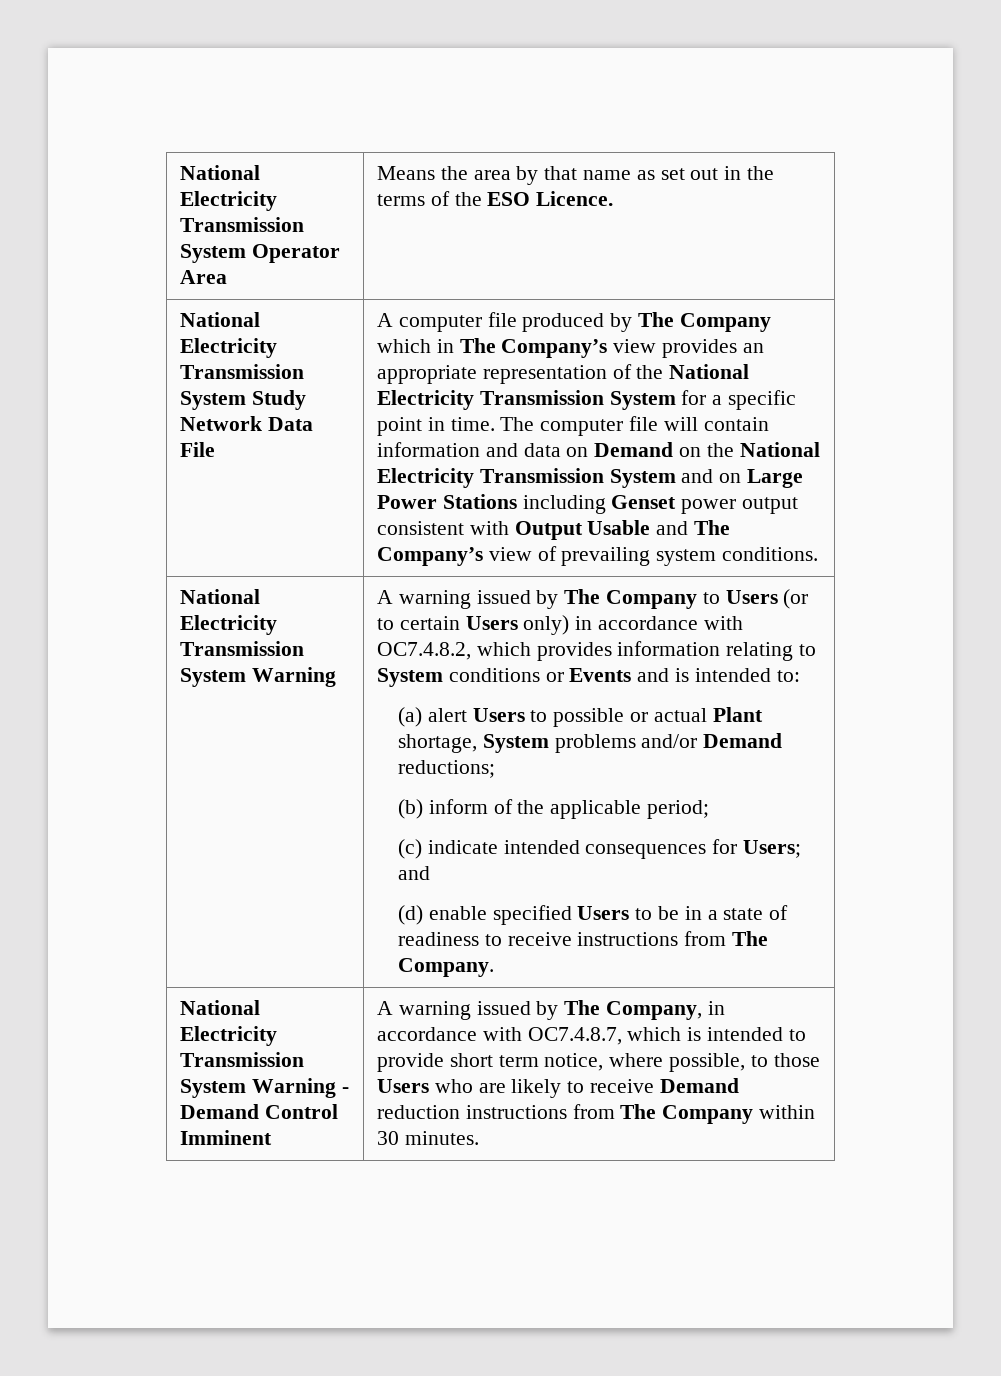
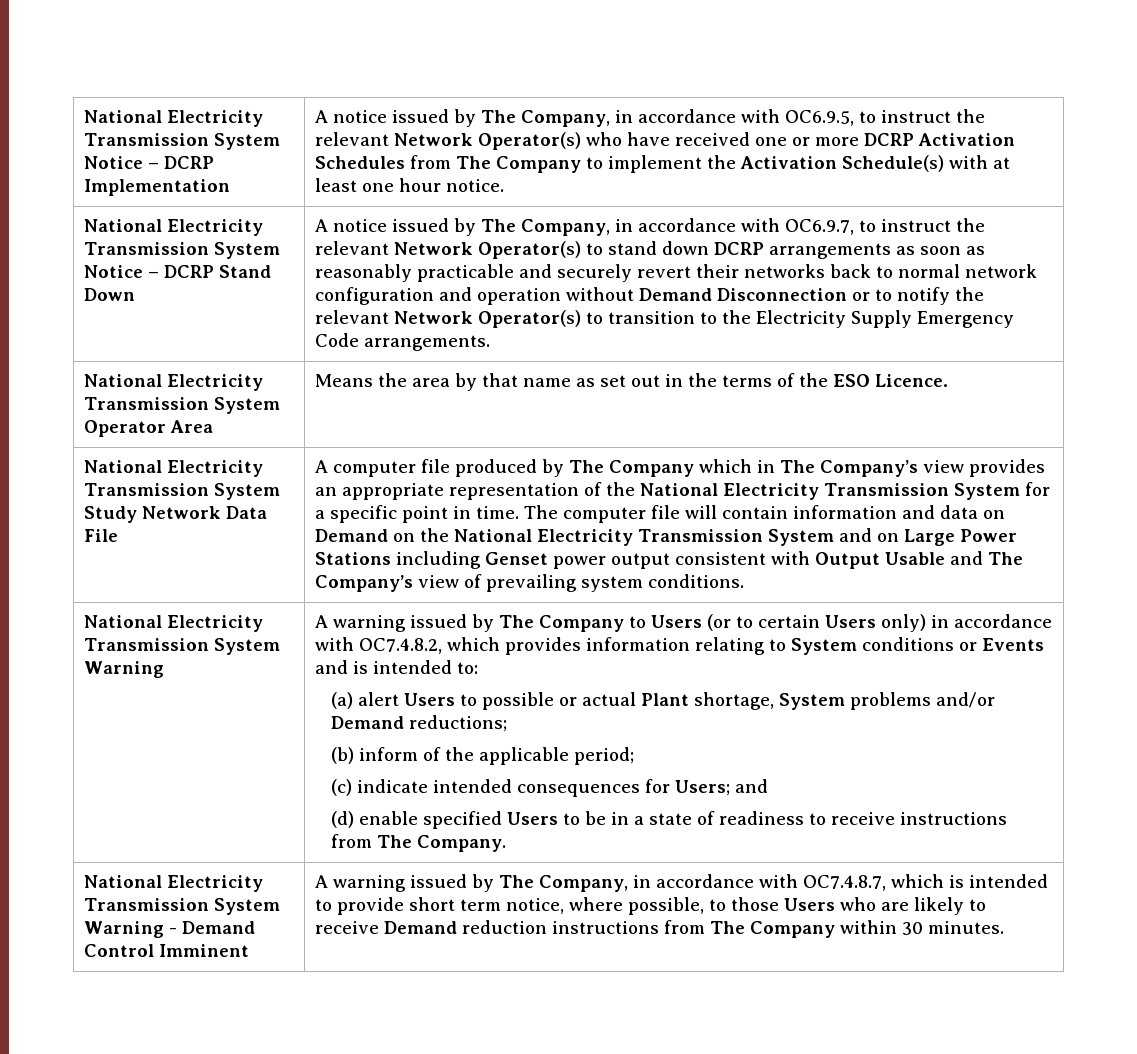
[179,165,260,180] [179,191,277,211] [179,217,304,232] [179,244,246,263] National Electricity Transmission System -> [84,110,264,127] [84,133,281,150] [84,156,215,169] [84,179,231,196] [315,109,986,127] [315,132,1016,150] [315,155,1011,173] [315,178,505,192] [84,219,264,236] [84,242,281,259] [84,265,272,278] [84,288,136,301] [315,218,986,236] [315,241,986,259] [315,264,1038,282] [315,287,985,305] [315,310,1015,328] [315,333,491,351] [84,374,264,391] [84,397,281,414] National Electricity Transmission System Notice – DCRP Implementation | A notice issued by The Company, in accordance with OC6.9.5, to instruct the relevant Network Operator(s) who have received one or more DCRP Activation Schedules from The Company to implement the Activation Schedule(s) with at least one hour notice. // National Electricity Transmission System Notice – DCRP Stand Down | A notice issued by The Company, in accordance with OC6.9.7, to instruct the relevant Network Operator(s) to stand down DCRP arrangements as soon as reasonably practicable and securely revert their networks back to normal network configuration and operation without Demand Disconnection or to notify the relevant Network Operator(s) to transition to the Electricity Supply Emergency Code arrangements. // National Electricity Transmission System

